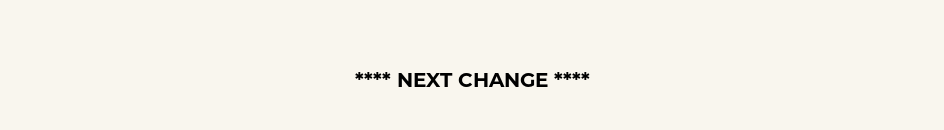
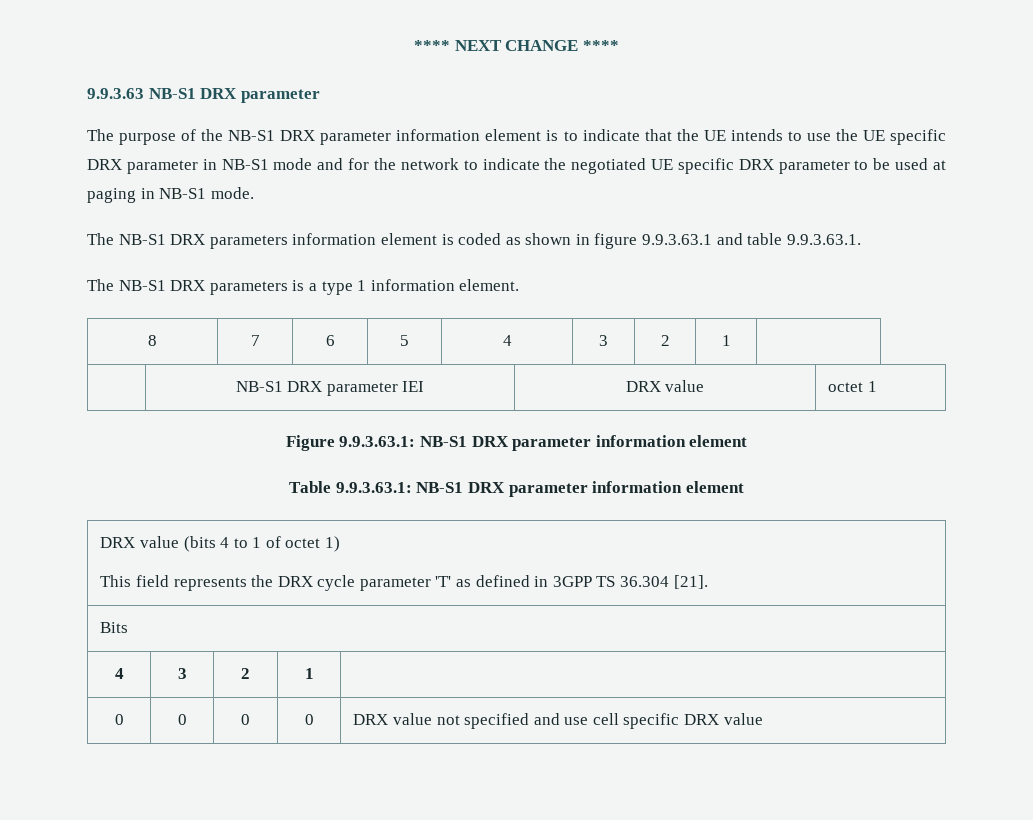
(590, 79) none -> [87,88,320,103] [87,129,946,145] [87,158,947,174] [87,187,254,203] [87,233,861,249] [87,279,520,295] [148,335,157,346] [250,335,260,346] [325,335,335,346] [400,335,409,346] [502,335,512,346] [599,335,608,346] [660,335,670,346] [721,335,731,346] [235,381,425,396] [625,380,705,392] [828,381,877,392] [285,435,748,451] [289,481,744,497] [100,536,341,552] [100,575,708,591] [100,622,129,633] [114,668,124,679] [177,668,187,679] [241,668,250,679] [304,668,314,679] [114,714,124,725] [177,714,187,725] [241,714,250,725] [304,714,314,725] [353,713,763,729] // 9.9.3.63 NB-S1 DRX parameter // The purpose of the NB-S1 DRX parameter information element is to indicate that the UE intends to use the UE specific DRX parameter in NB-S1 mode and for the network to indicate the negotiated UE specific DRX parameter to be used at paging in NB-S1 mode. // The NB-S1 DRX parameters information element is coded as shown in figure 9.9.3.63.1 and table 9.9.3.63.1. // The NB-S1 DRX parameters is a type 1 information element. // 8 | 7 | 6 | 5 | 4 | 3 | 2 | 1 | // | NB-S1 DRX parameter IEI | DRX value | octet 1 // Figure 9.9.3.63.1: NB-S1 DRX parameter information element // Table 9.9.3.63.1: NB-S1 DRX parameter information element // DRX value (bits 4 to 1 of octet 1) // This field represents the DRX cycle parameter 'T' as defined in 3GPP TS 36.304 [21]. // Bits // 4 | 3 | 2 | 1 | // 0 | 0 | 0 | 0 | DRX value not specified and use cell specific DRX value

